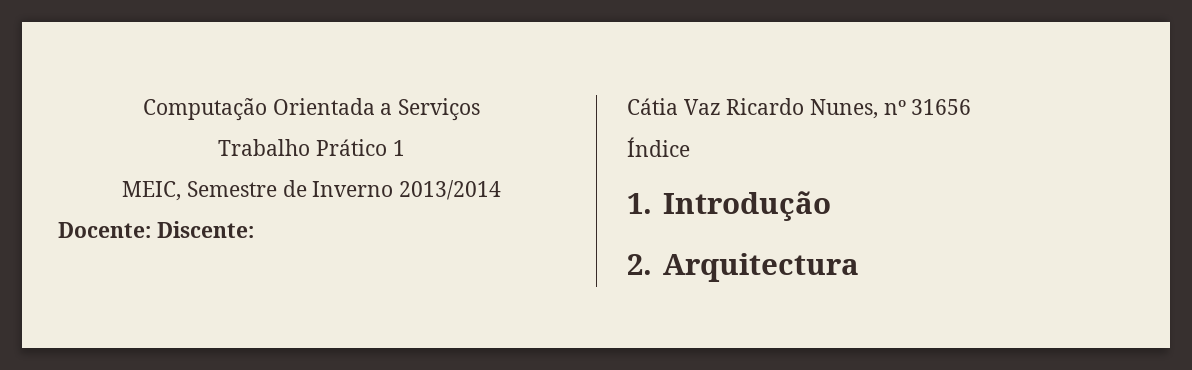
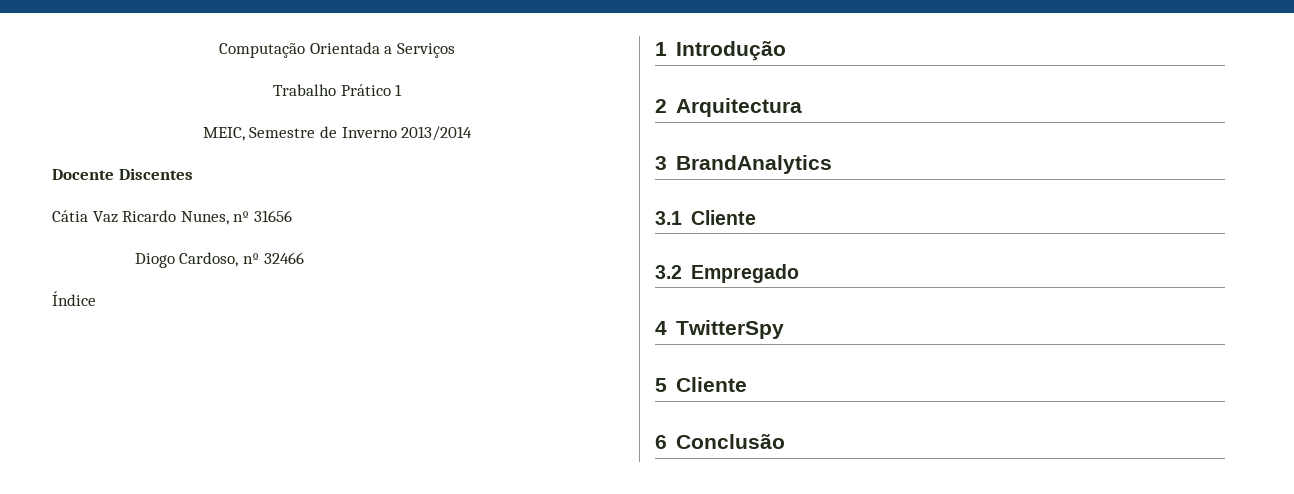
[58,221,254,238] Docente: Discente: -> [52,168,193,180] Docente Discentes
(972, 107) none -> [134,252,304,268] // Diogo Cardoso, nº 32466
[627,193,652,214] 1. -> [655,42,667,56] 1
[627,254,652,275] 2. -> [655,99,667,113] 2
(859, 267) none -> [655,155,832,174] [655,210,756,225] [655,264,799,283] [655,320,784,339] [655,377,747,392] [655,434,785,449] // 3 BrandAnalytics // 3.1 Cliente // 3.2 Empregado // 4 TwitterSpy // 5 Cliente // 6 Conclusão

